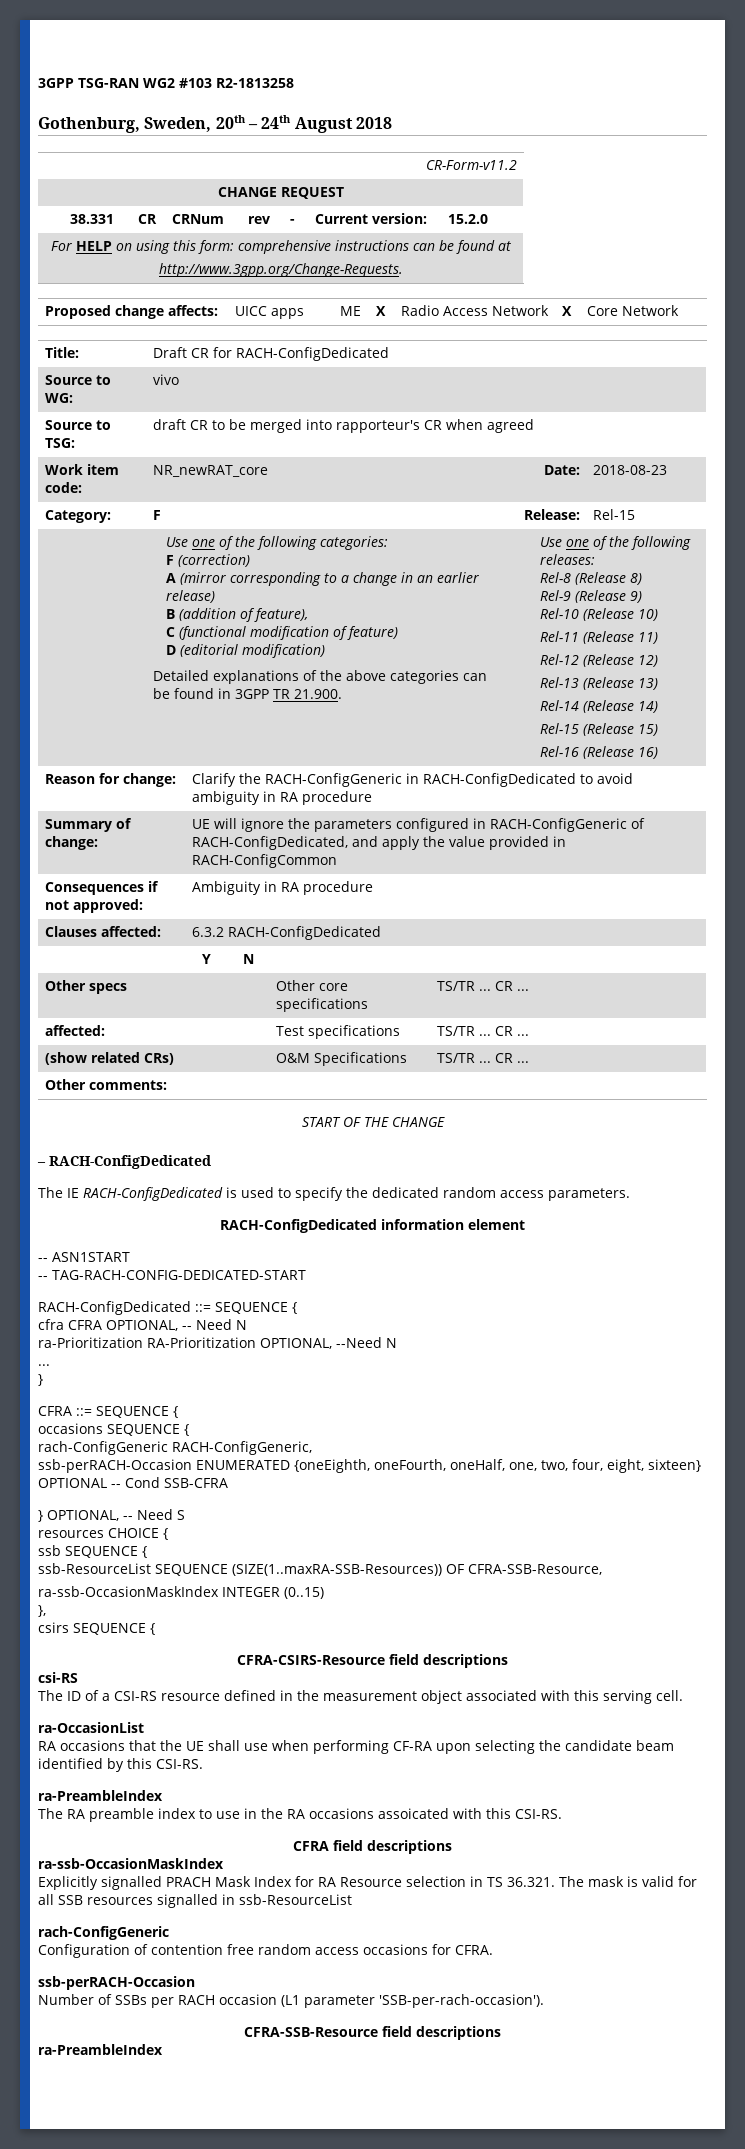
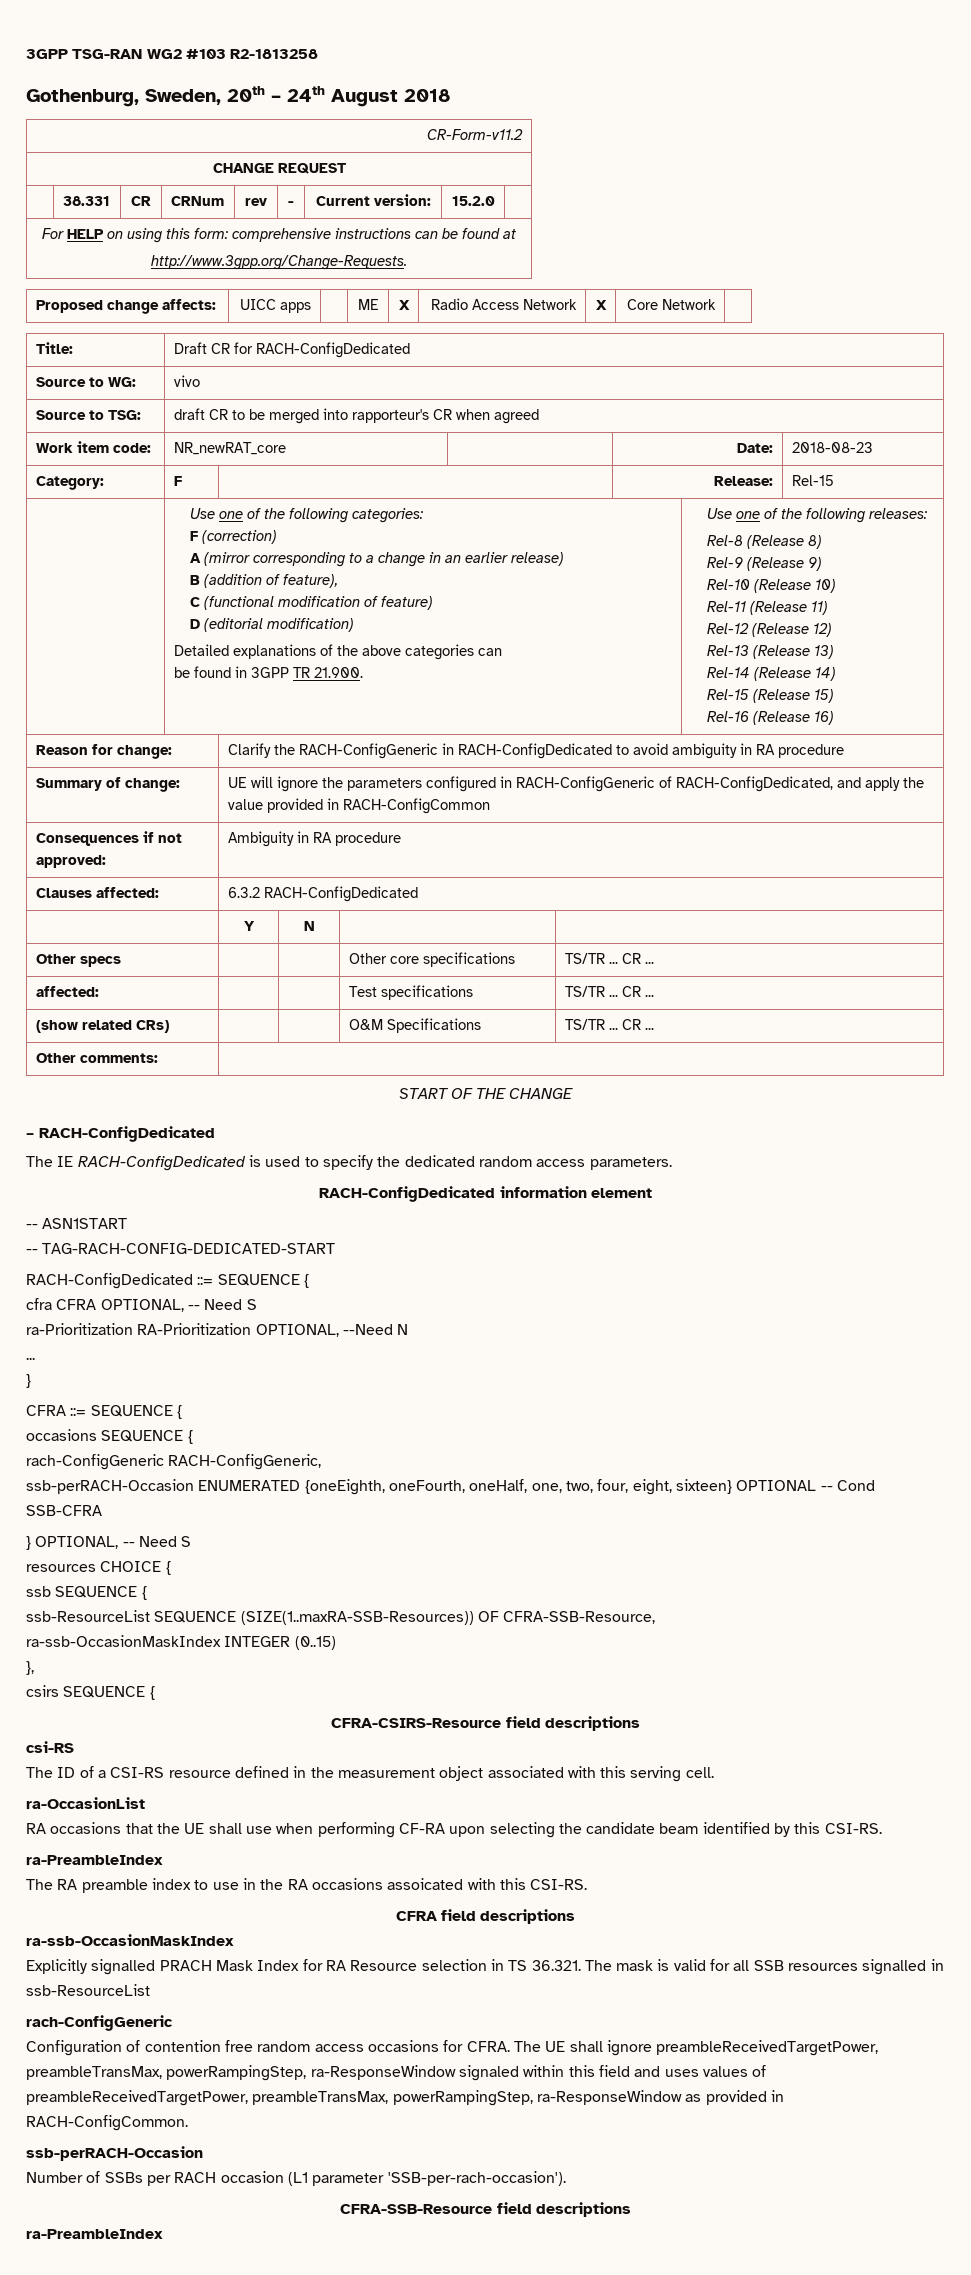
[236,1320,247,1330] N -> [246,1299,257,1310] S
(493, 1950) none -> [513,2040,879,2056] [26,2065,767,2081] [26,2090,784,2106] [26,2115,188,2131] The UE shall ignore preambleReceivedTargetPower, preambleTransMax, powerRampingStep, ra-ResponseWindow signaled within this field and uses values of preambleReceivedTargetPower, preambleTransMax, powerRampingStep, ra-ResponseWindow as provided in RACH-ConfigCommon.

